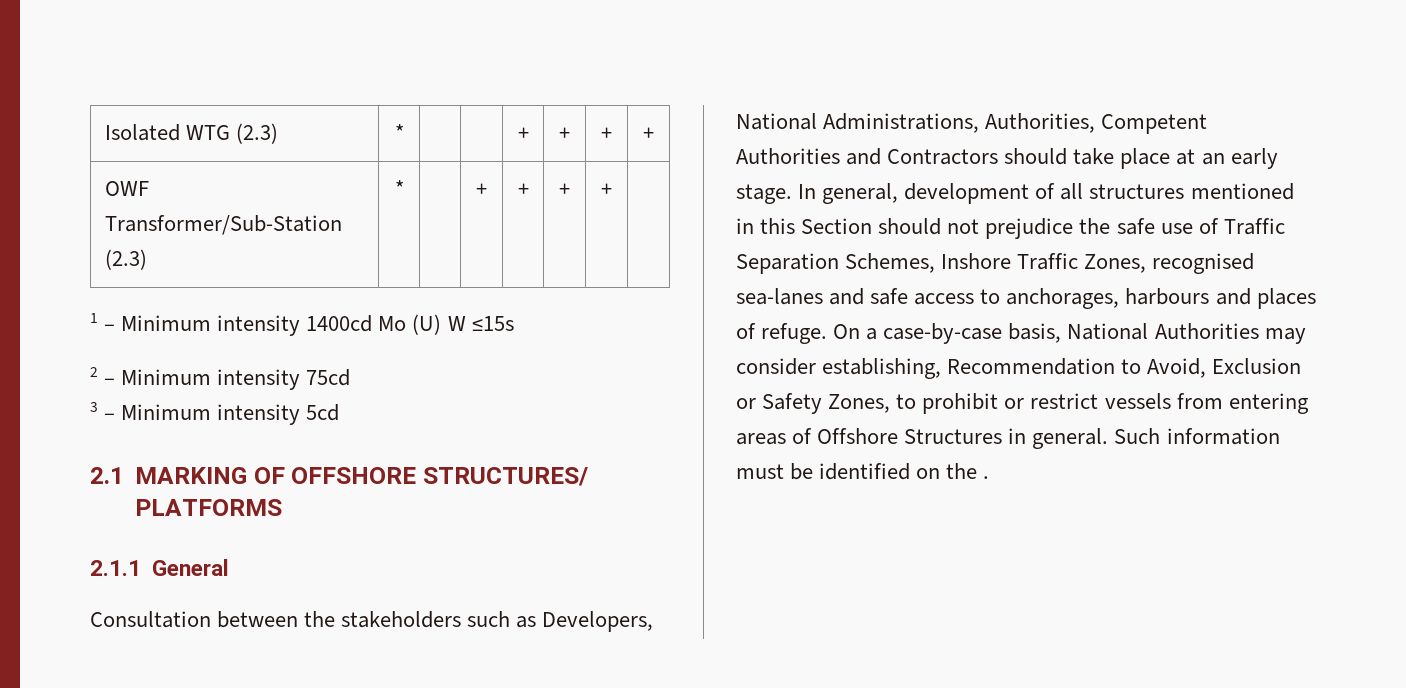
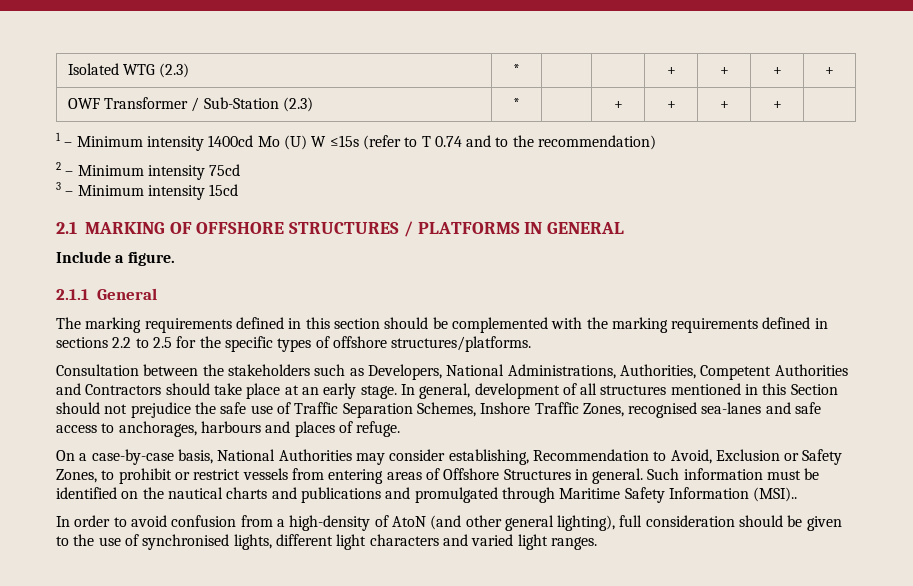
[104,215,342,235] Transformer/Sub-Station -> [104,97,279,112] Transformer / Sub-Station
(514, 323) none -> [362,135,657,150] (refer to T 0.74 and to the recommendation)
[306,404,340,421] 5cd -> [209,184,239,196] 15cd
[423,467,589,486] STRUCTURES/ -> [289,221,413,237] STRUCTURES /
[90,559,230,576] // 2.1.1 General -> [524,222,625,234] [56,251,175,266] [56,288,157,300] [56,317,828,333] [56,336,532,352] IN GENERAL // Include a figure. // 2.1.1 General // The marking requirements defined in this section should be complemented with the marking requirements defined in sections 2.2 to 2.5 for the specific types of offshore structures/platforms.
(828, 333) none -> (401, 429) //
[983,476,990,479] . -> [167,487,798,503] [56,515,842,531] [56,534,597,550] nautical charts and publications and promulgated through Maritime Safety Information (MSI).. // In order to avoid confusion from a high-density of AtoN (and other general lighting), full consideration should be given to the use of synchronised lights, different light characters and varied light ranges.

